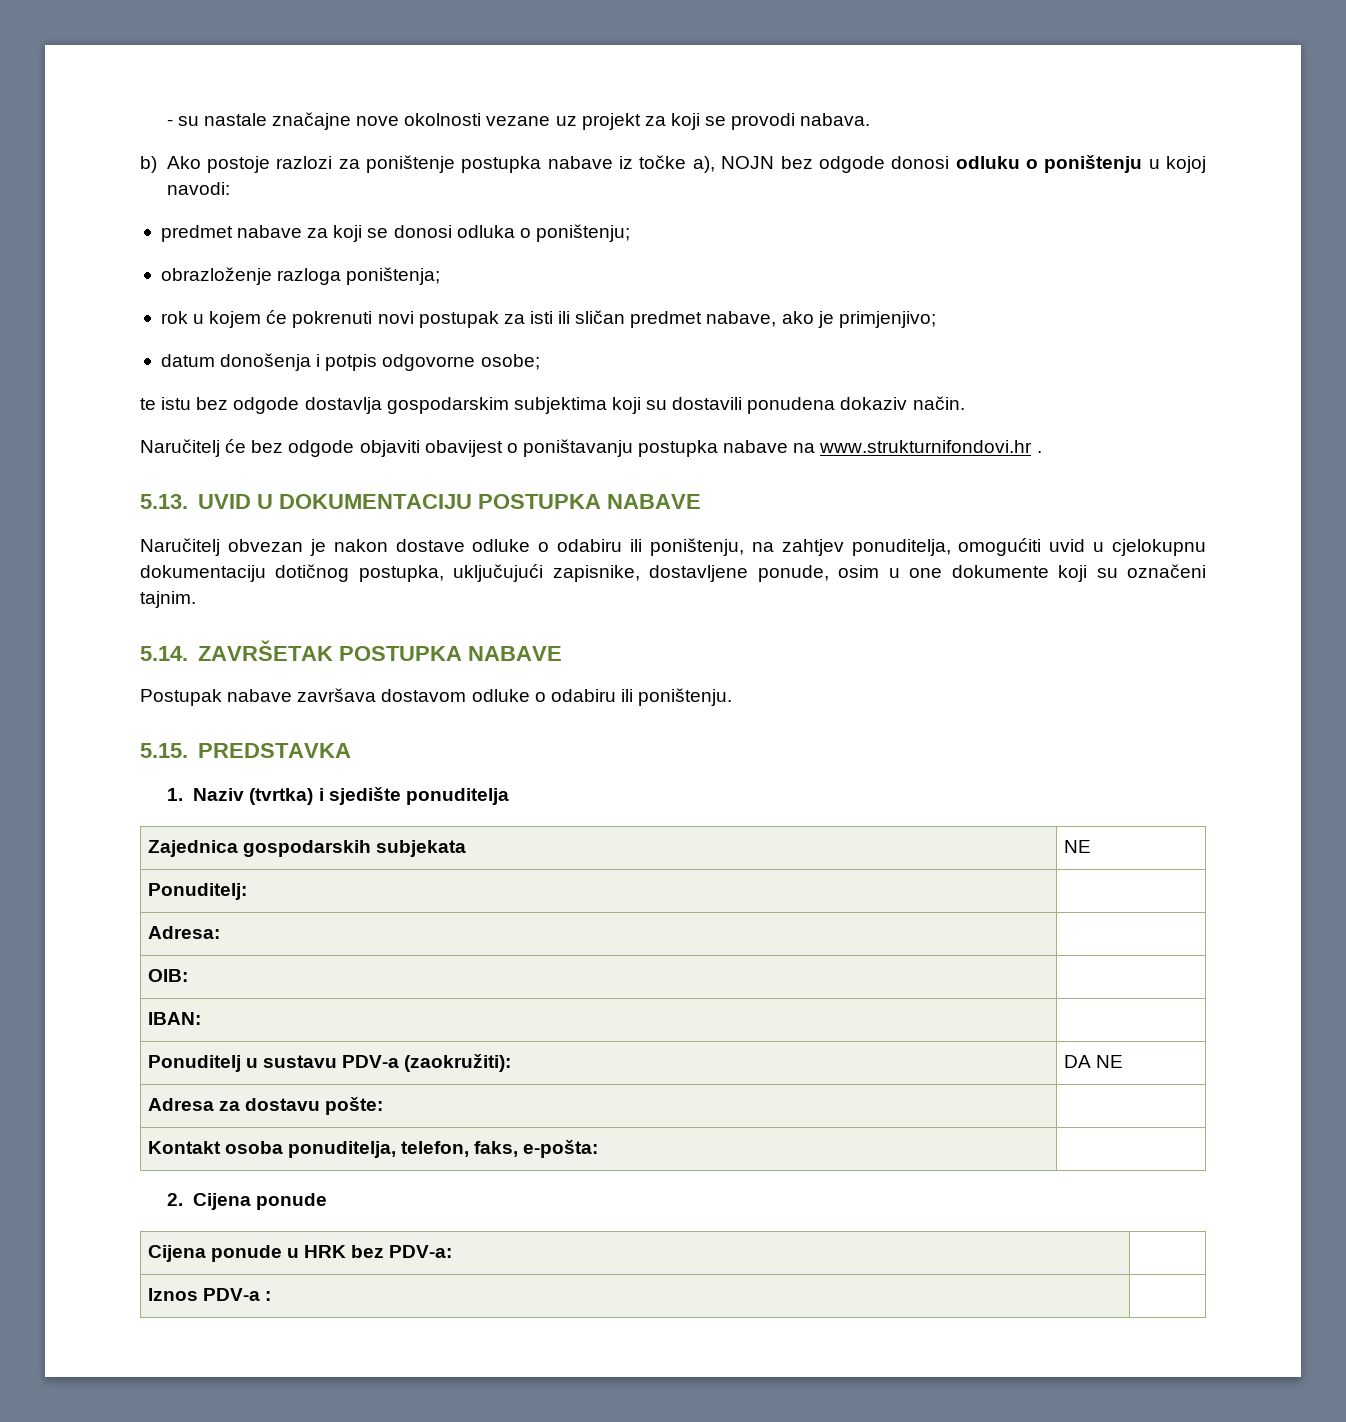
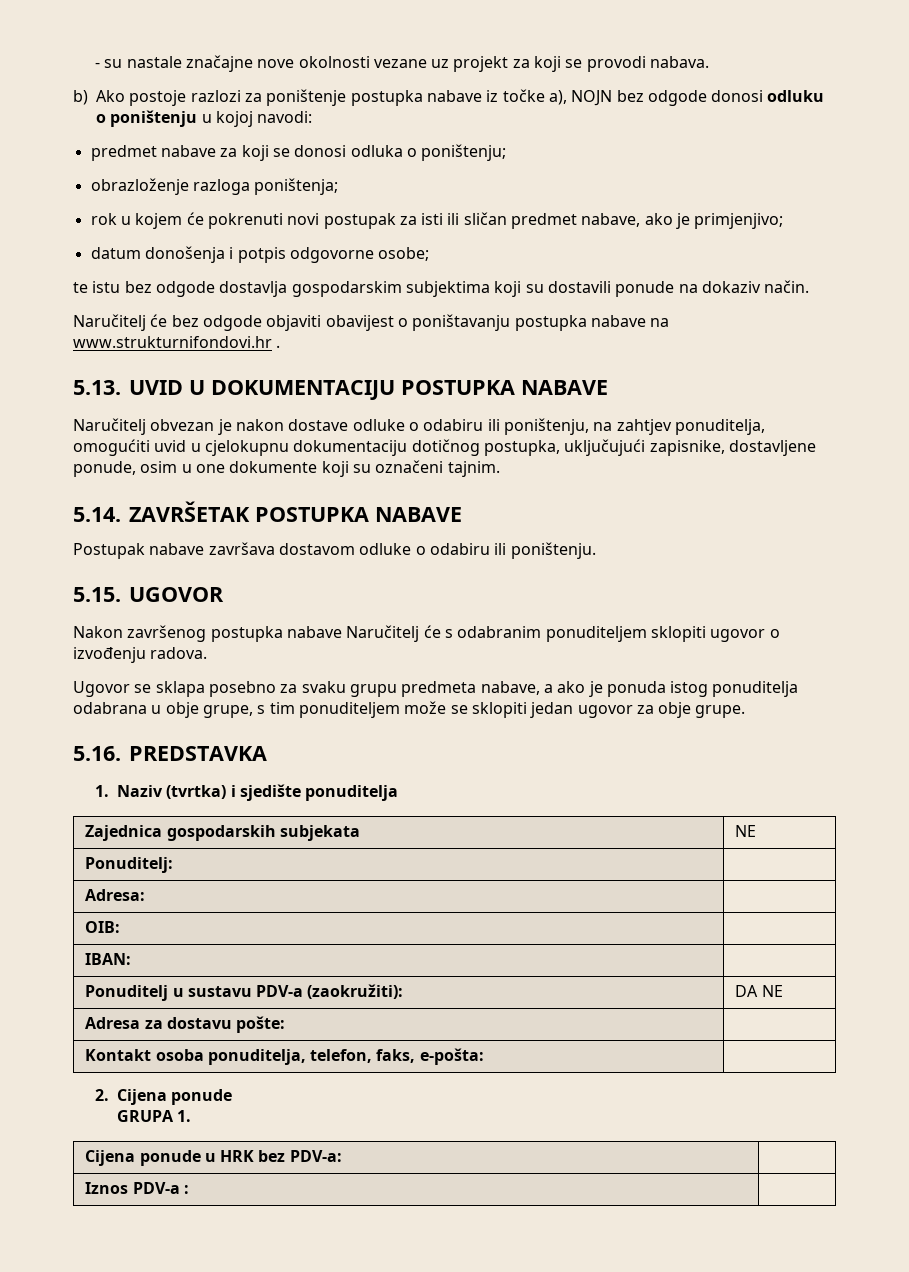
[747,397,836,414] ponudena -> [615,281,698,297] ponude na
(188, 750) none -> [129,587,224,602] [73,625,780,642] [73,647,208,663] [73,681,799,697] [73,701,746,718] [73,746,121,761] UGOVOR // Nakon završenog postupka nabave Naručitelj će s odabranim ponuditeljem sklopiti ugovor o izvođenju radova. // Ugovor se sklapa posebno za svaku grupu predmeta nabave, a ako je ponuda istog ponuditelja odabrana u obje grupe, s tim ponuditeljem može se sklopiti jedan ugovor za obje grupe. // 5.16.
(328, 1201) none -> [116,1110,192,1122] // GRUPA 1.

